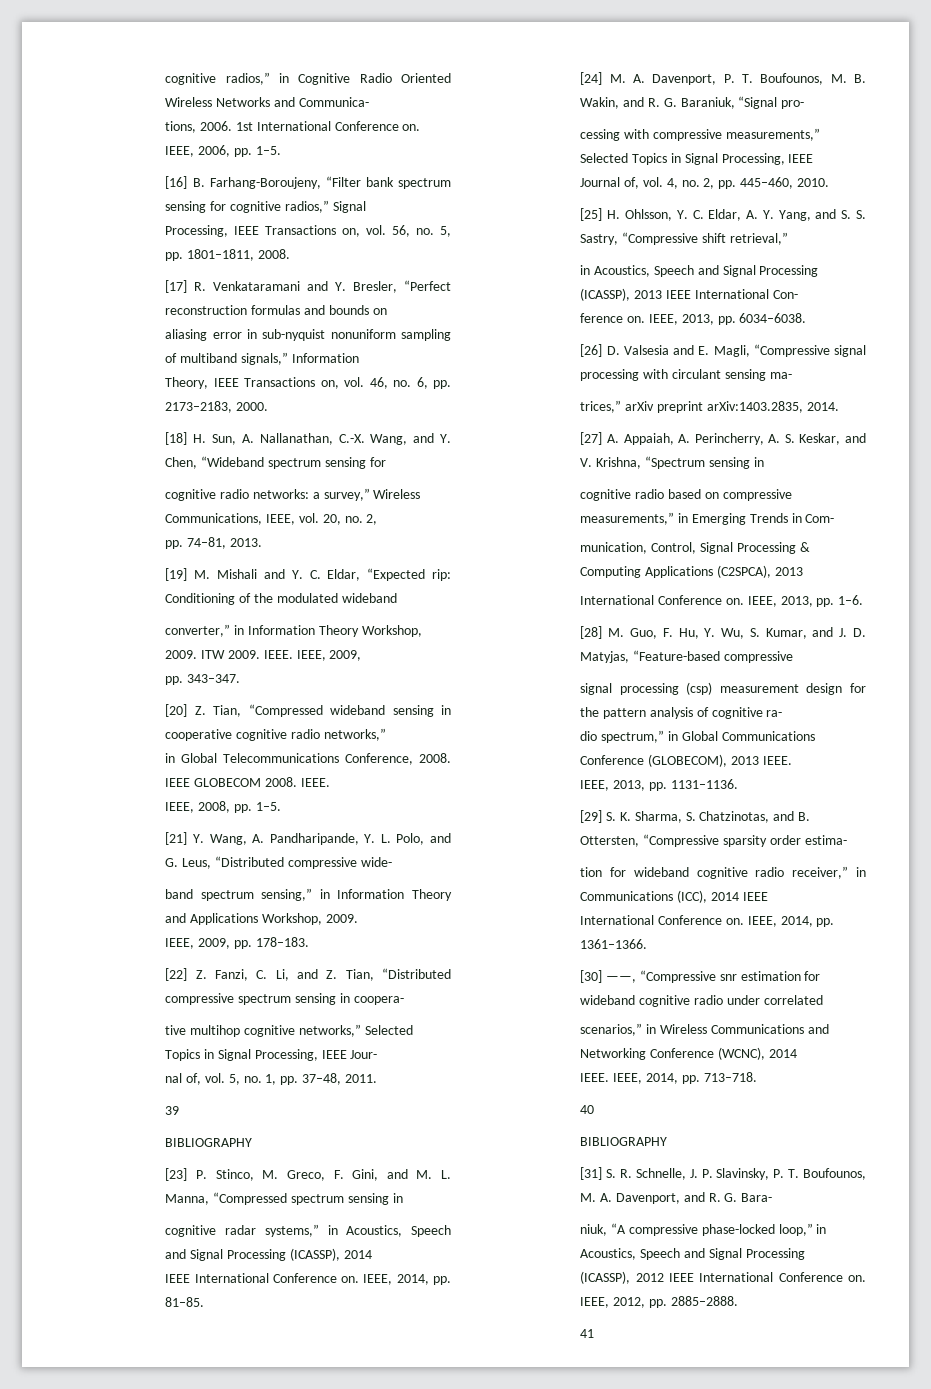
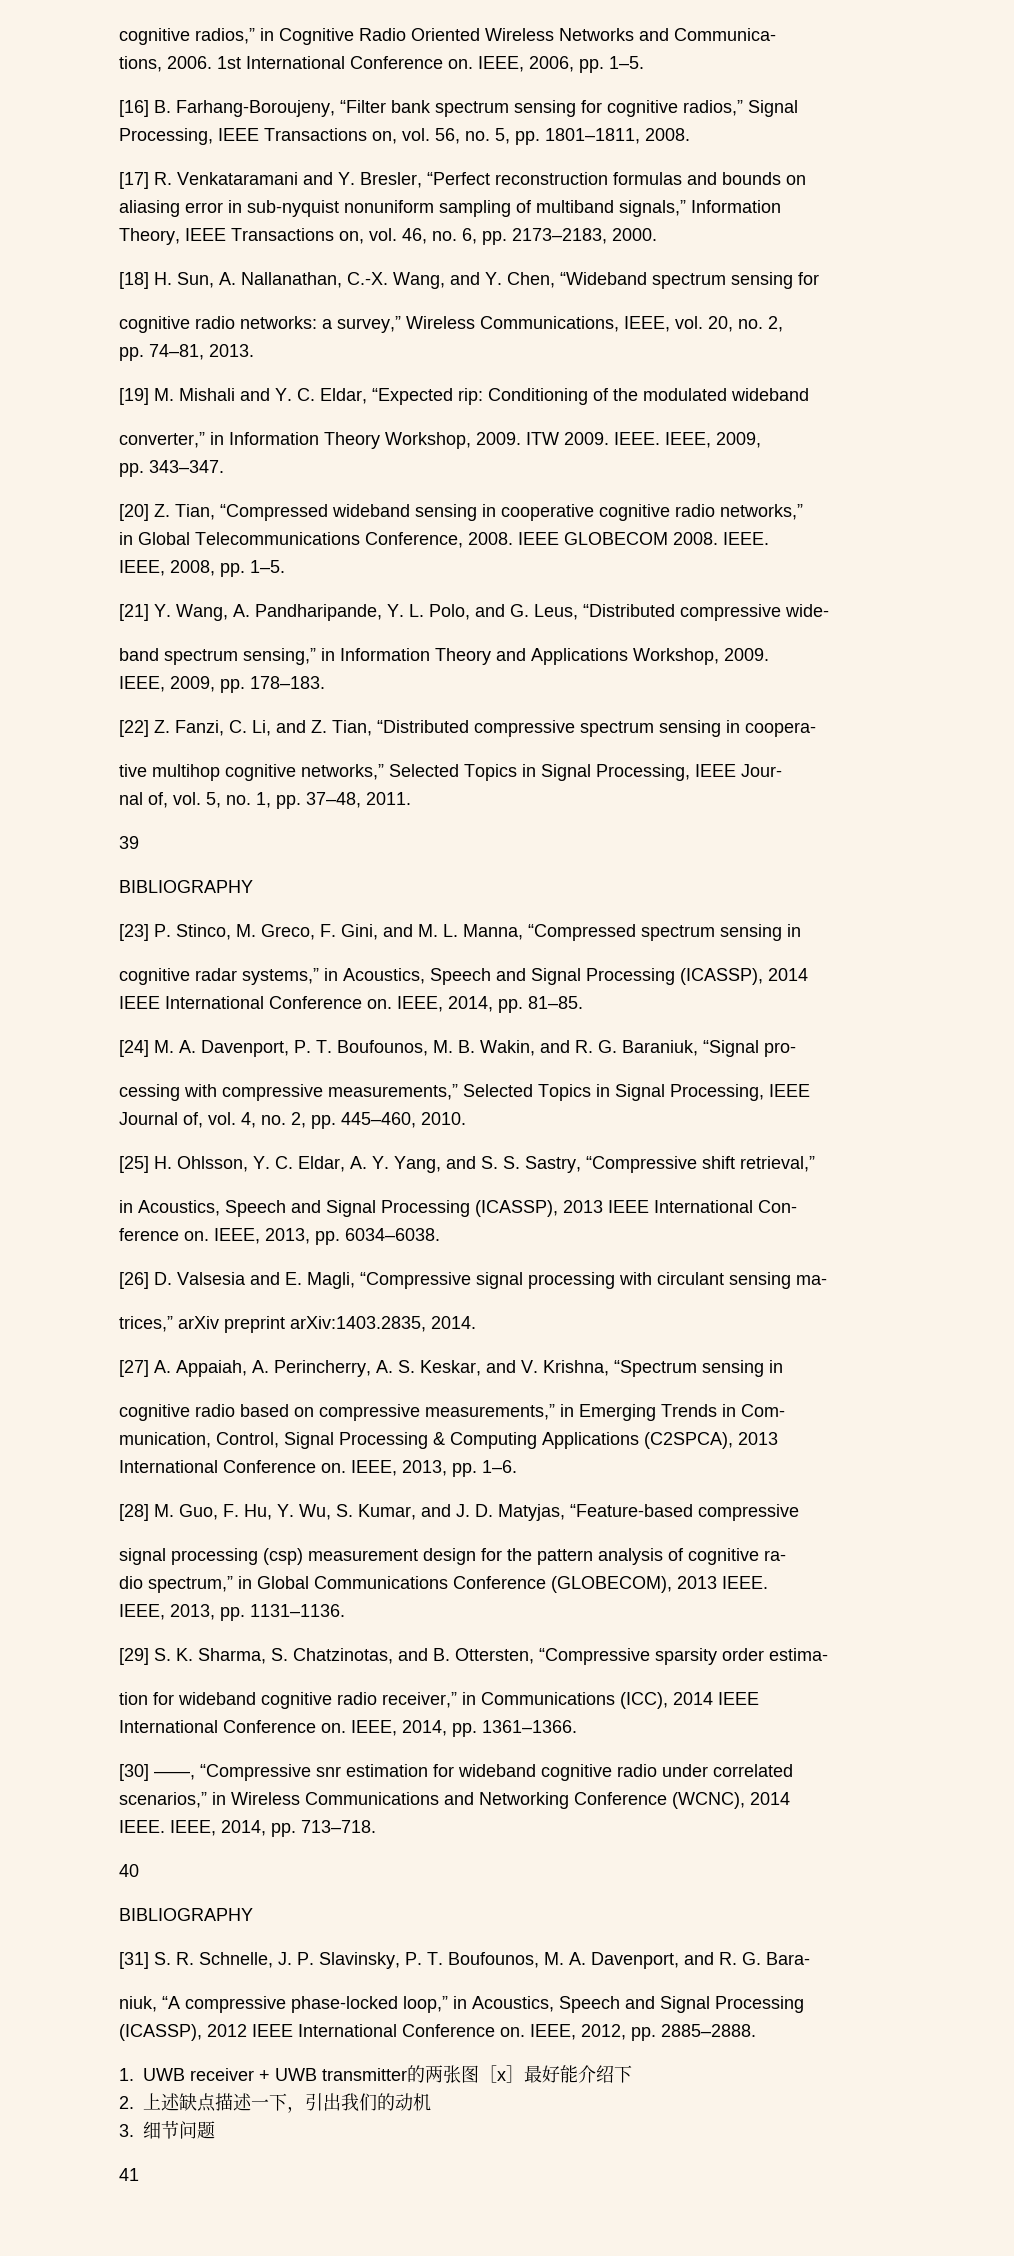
(738, 1301) none -> [118,2065,632,2083] [118,2093,431,2113] [118,2121,215,2139] // 1. UWB receiver + UWB transmitter的两张图［x］最好能介绍下 // 2.上述缺点描述一下，引出我们的动机 // 3.细节问题

